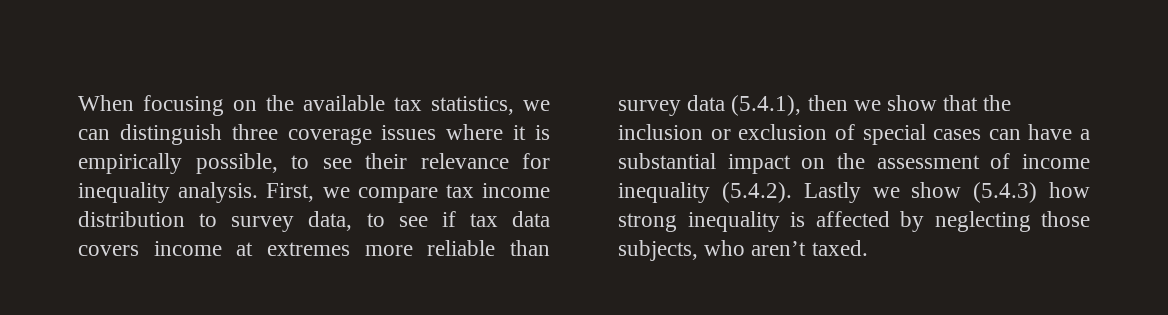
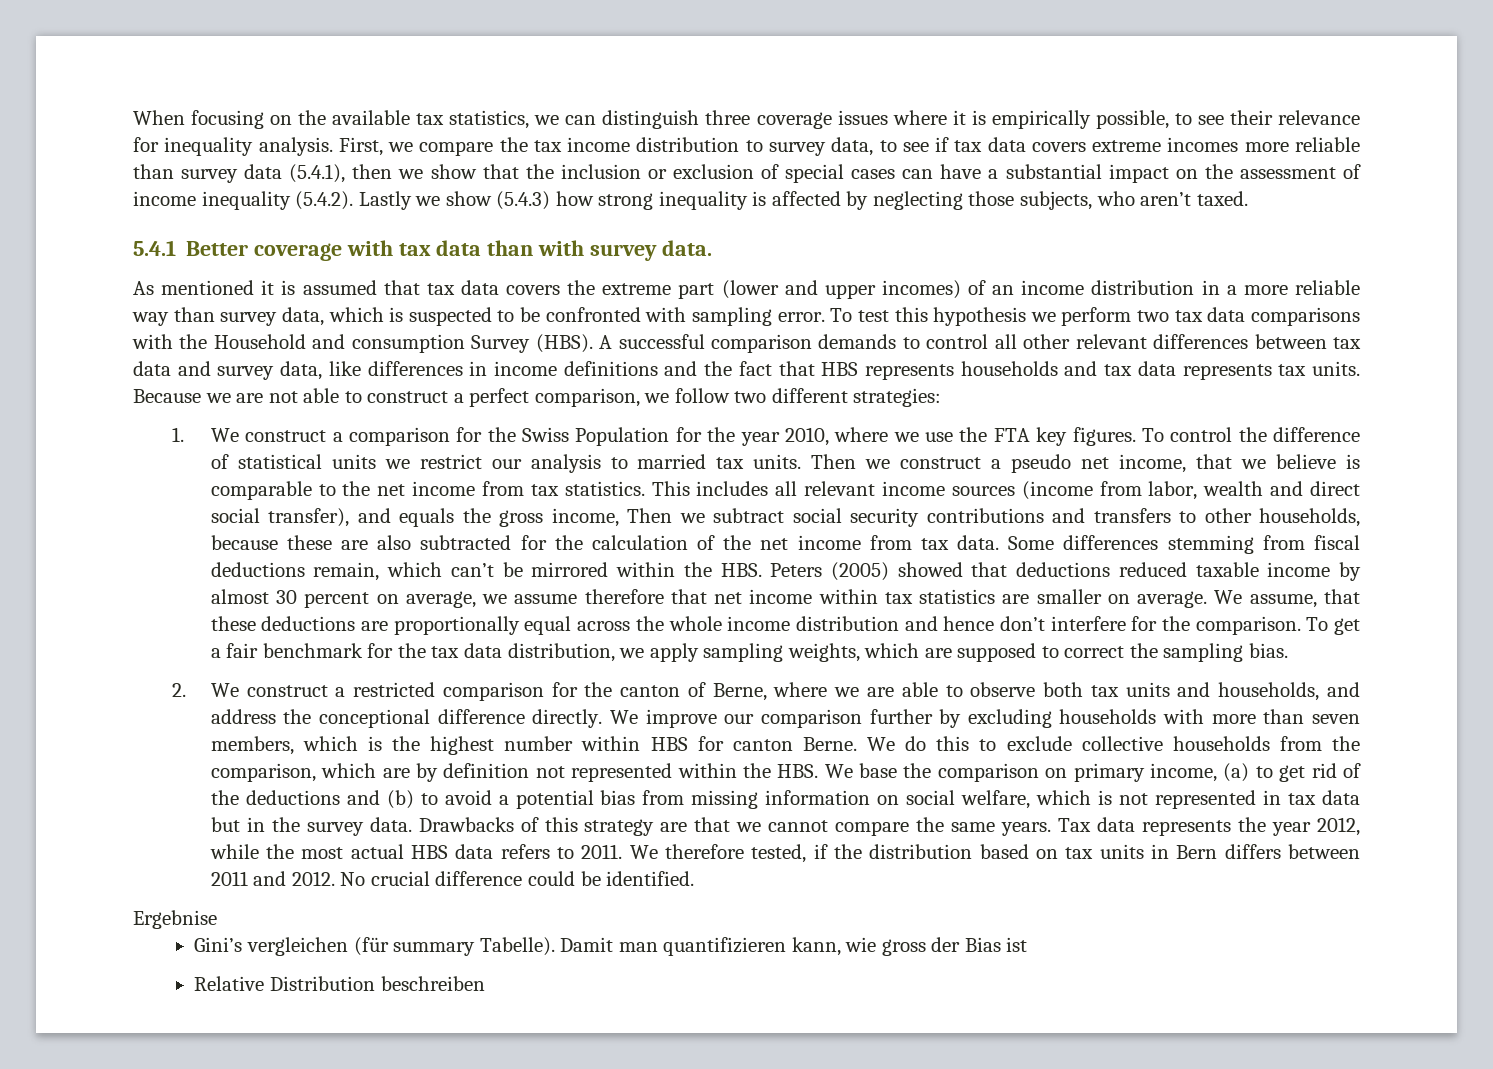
(438, 195) none -> [499,137,528,152] the
[153,241,350,256] income at extremes -> [1092,137,1239,152] extreme incomes
(868, 248) none -> [133,240,712,261] [133,280,1361,299] [132,307,1361,326] [132,334,1361,353] [133,361,1360,380] [133,388,942,407] [171,427,1360,446] [210,454,1361,473] [210,481,1361,500] [210,508,1360,527] [210,535,1360,554] [210,562,1361,581] [210,589,1360,608] [210,616,1361,635] [210,643,1288,662] [171,682,1360,701] [210,709,1360,728] [210,736,1361,755] [210,763,1361,782] [210,790,1361,809] [210,817,1361,836] [209,844,1361,863] [210,871,695,886] [133,910,217,929] [194,937,1028,956] [194,976,485,991] // 5.4.1 Better coverage with tax data than with survey data. // As mentioned it is assumed that tax data covers the extreme part (lower and upper incomes) of an income distribution in a more reliable way than survey data, which is suspected to be confronted with sampling error. To test this hypothesis we perform two tax data comparisons with the Household and consumption Survey (HBS). A successful comparison demands to control all other relevant differences between tax data and survey data, like differences in income definitions and the fact that HBS represents households and tax data represents tax units. Because we are not able to construct a perfect comparison, we follow two different strategies: // 1. We construct a comparison for the Swiss Population for the year 2010, where we use the FTA key figures. To control the difference of statistical units we restrict our analysis to married tax units. Then we construct a pseudo net income, that we believe is comparable to the net income from tax statistics. This includes all relevant income sources (income from labor, wealth and direct social transfer), and equals the gross income, Then we subtract social security contributions and transfers to other households, because these are also subtracted for the calculation of the net income from tax data. Some differences stemming from fiscal deductions remain, which can’t be mirrored within the HBS. Peters (2005) showed that deductions reduced taxable income by almost 30 percent on average, we assume therefore that net income within tax statistics are smaller on average. We assume, that these deductions are proportionally equal across the whole income distribution and hence don’t interfere for the comparison. To get a fair benchmark for the tax data distribution, we apply sampling weights, which are supposed to correct the sampling bias. // 2. We construct a restricted comparison for the canton of Berne, where we are able to observe both tax units and households, and address the conceptional difference directly. We improve our comparison further by excluding households with more than seven members, which is the highest number within HBS for canton Berne. We do this to exclude collective households from the comparison, which are by definition not represented within the HBS. We base the comparison on primary income, (a) to get rid of the deductions and (b) to avoid a potential bias from missing information on social welfare, which is not represented in tax data but in the survey data. Drawbacks of this strategy are that we cannot compare the same years. Tax data represents the year 2012, while the most actual HBS data refers to 2011. We therefore tested, if the distribution based on tax units in Bern differs between 2011 and 2012. No crucial difference could be identified. // Ergebnise // Gini’s vergleichen (für summary Tabelle). Damit man quantifizieren kann, wie gross der Bias ist // Relative Distribution beschreiben

